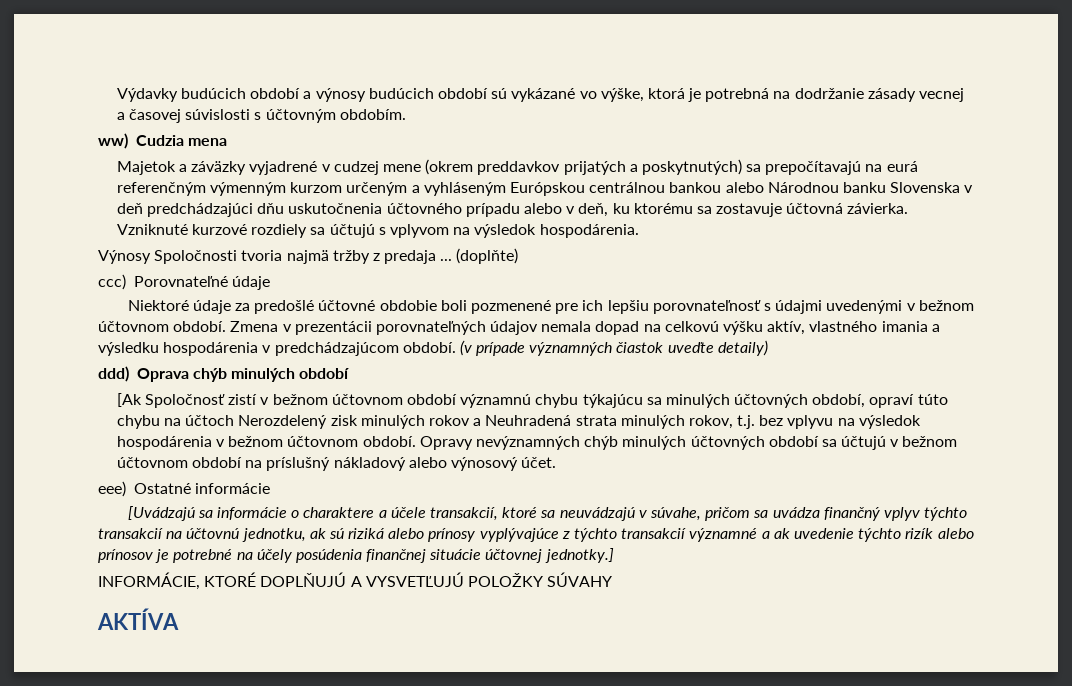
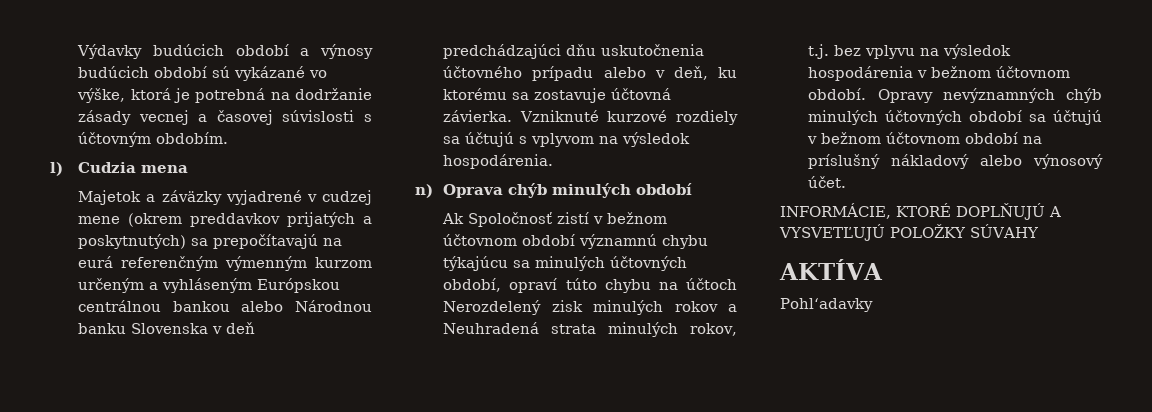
[98,133,128,149] ww) -> [50,162,63,176] l)
[98,248,519,264] [98,274,270,290] [127,300,974,314] [98,321,940,335] [98,340,768,356] [98,366,129,382] Výnosy Spoločnosti tvoria najmä tržby z predaja ... (doplňte) // ccc) Porovnateľné údaje // Niektoré údaje za predošlé účtovné obdobie boli pozmenené pre ich lepšiu porovnateľnosť s údajmi uvedenými v bežnom účtovnom období. Zmena v prezentácii porovnateľných údajov nemala dopad na celkovú výšku aktív, vlastného imania a výsledku hospodárenia v predchádzajúcom období. (v prípade významných čiastok uveďte detaily) // ddd) -> [415,184,433,198] n)
[116,393,142,407] [Ak -> [442,213,465,224] Ak
[98,481,270,497] [127,506,968,521] [98,528,974,542] [98,548,614,563] // eee) Ostatné informácie // [Uvádzajú sa informácie o charaktere a účele transakcií, ktoré sa neuvádzajú v súvahe, pričom sa uvádza finančný vplyv týchto transakcií na účtovnú jednotku, ak sú riziká alebo prínosy vyplývajúce z týchto transakcií významné a ak uvedenie týchto rizík alebo prínosov je potrebné na účely posúdenia finančnej situácie účtovnej jednotky.] -> (847, 182) none
(179, 619) none -> [780,298,873,312] // Pohl‘adavky

